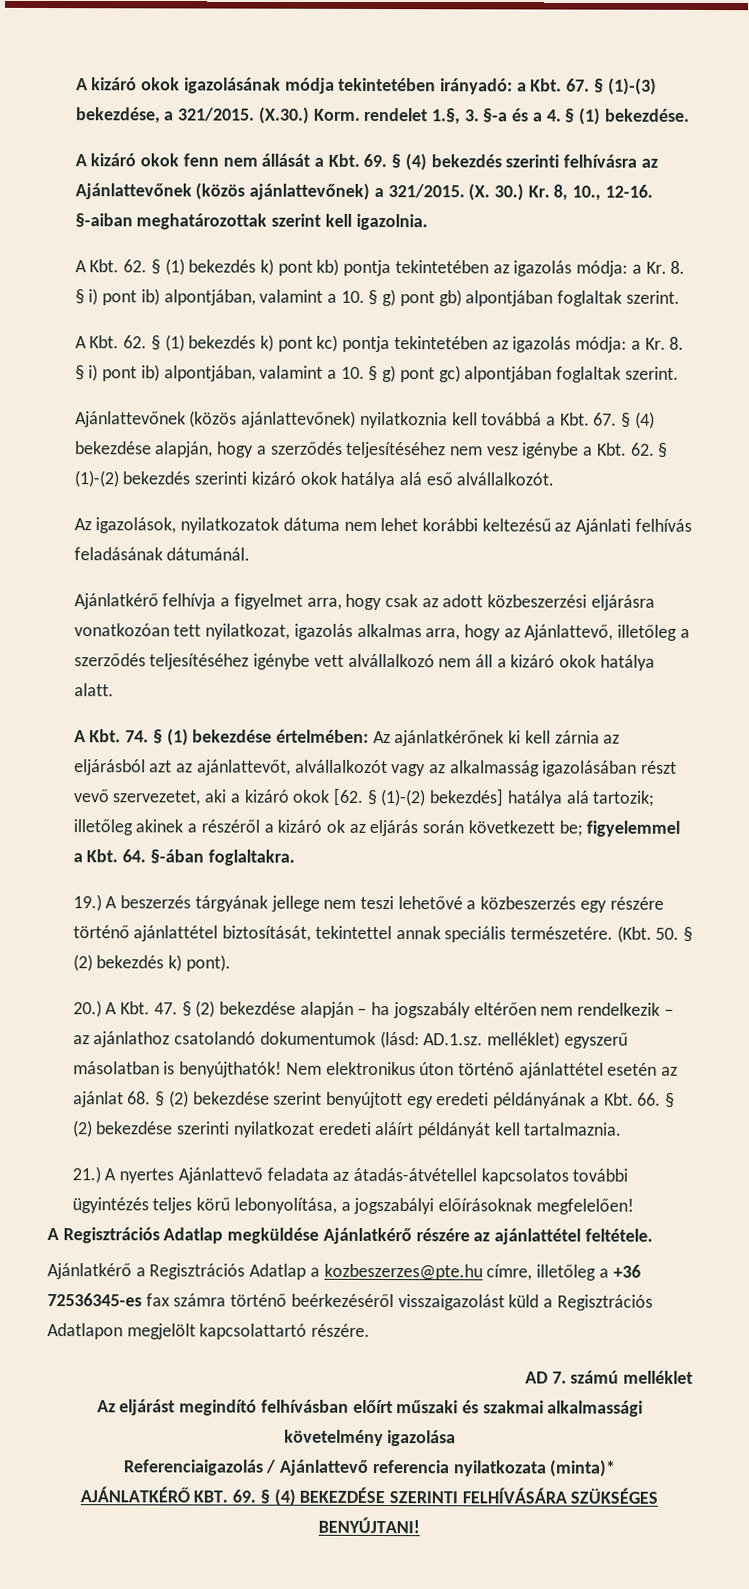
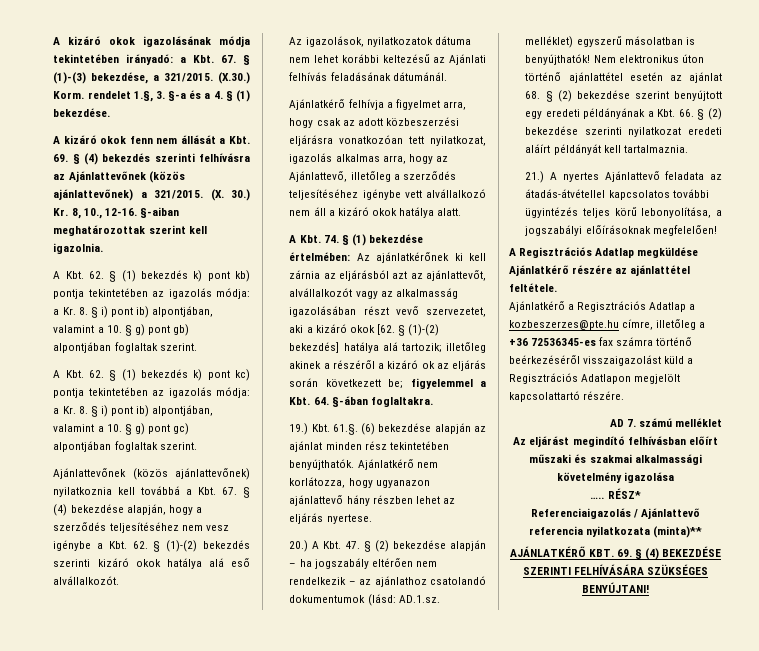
[105,895,664,913] [72,925,694,943] [72,954,231,972] A beszerzés tárgyának jellege nem teszi lehetővé a közbeszerzés egy részére történő ajánlattétel biztosítását, tekintettel annak speciális természetére. (Kbt. 50. § (2) bekezdés k) pont). -> [311,423,486,435] [289,441,449,452] [289,459,438,470] [289,477,430,488] [289,495,455,506] [289,513,372,524] Kbt. 61.§. (6) bekezdése alapján az ajánlat minden rész tekintetében benyújthatók. Ajánlatkérő nem korlátozza, hogy ugyanazon ajánlattevő hány részben lehet az eljárás nyertese.
(457, 1438) none -> [590,488,641,499] // ….. RÉSZ*
[549,1459,617,1477] (minta)* -> [653,526,703,538] (minta)**

